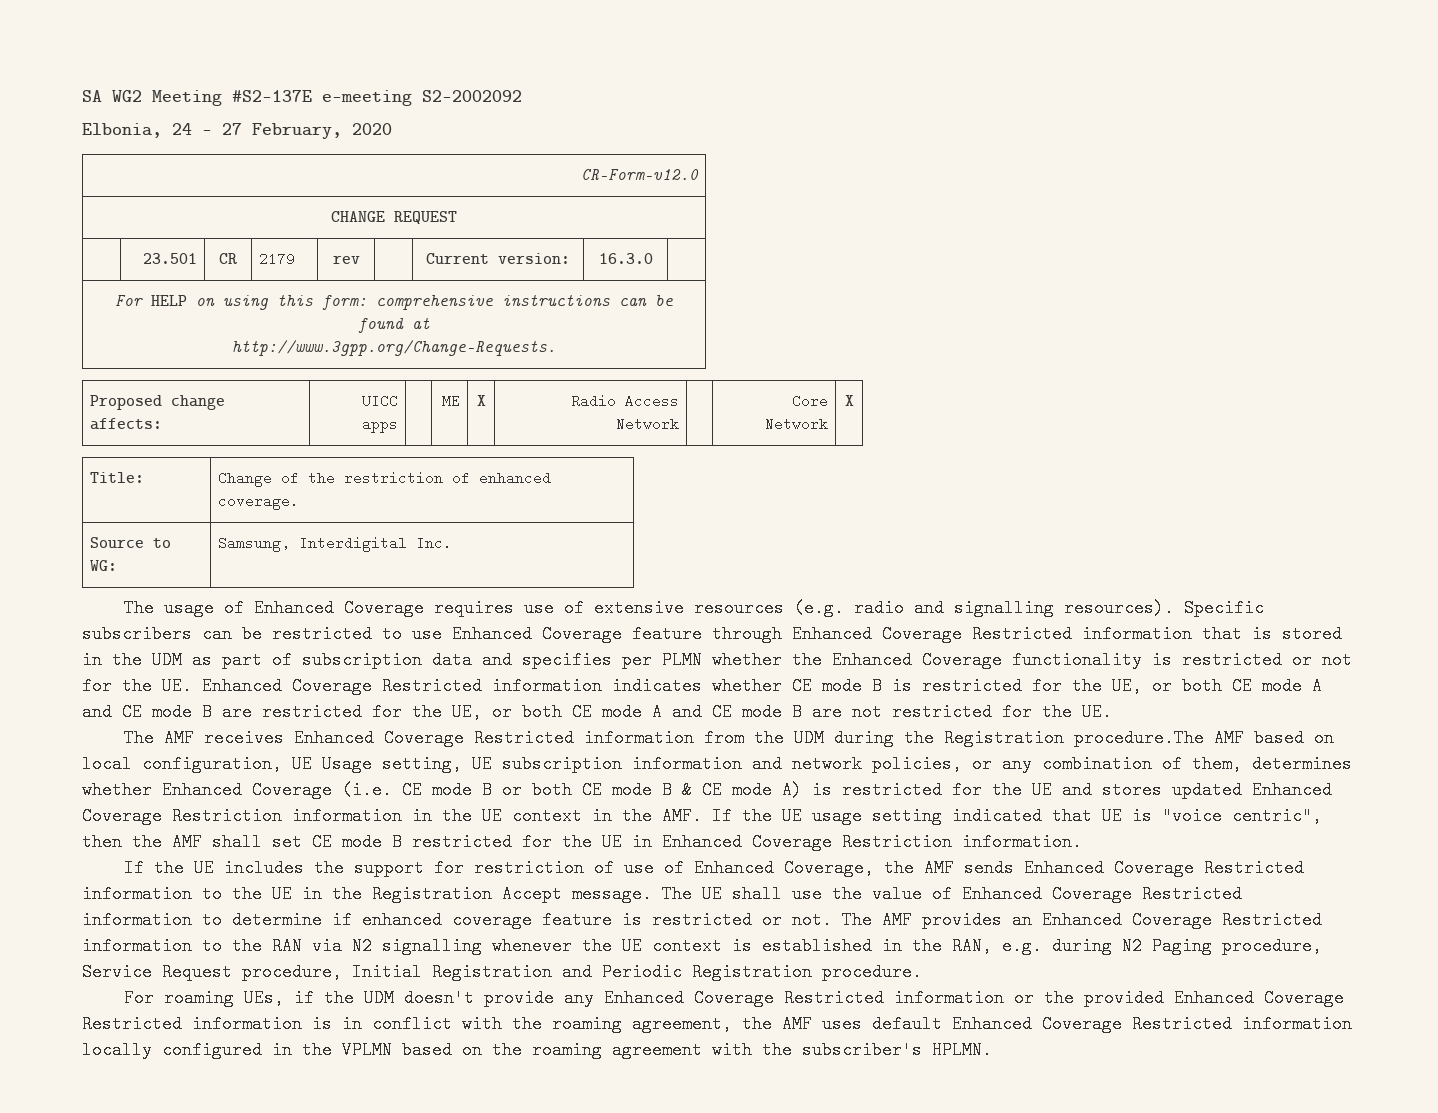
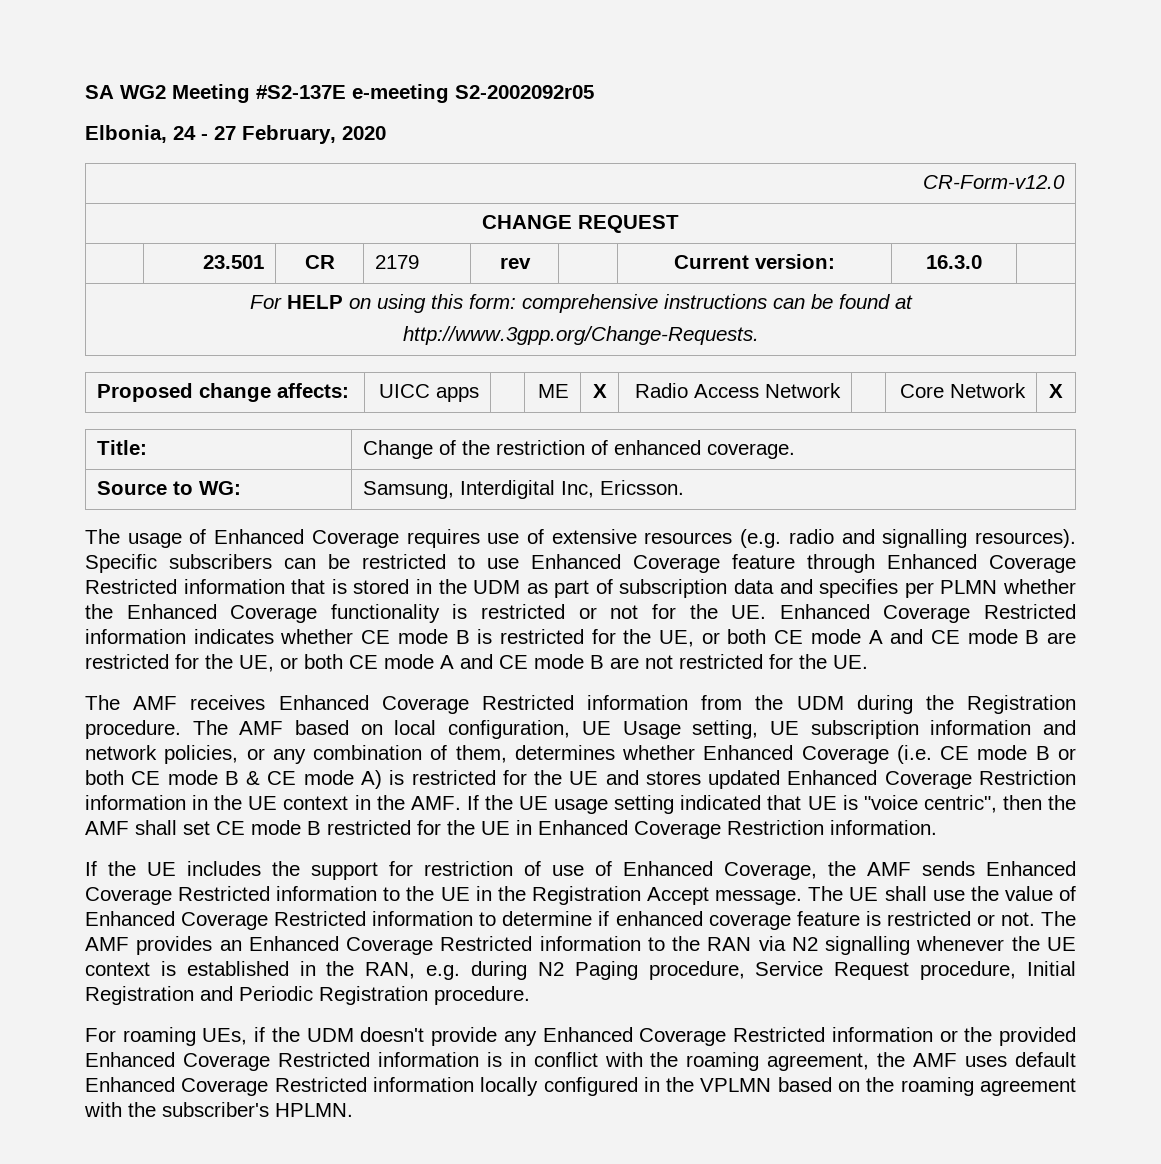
[422,90,522,102] S2-2002092 -> [455,85,594,99] S2-2002092r05
[416,536,453,550] Inc. -> [560,480,684,498] Inc, Ericsson.
[1074,729,1205,747] procedure.The -> [85,720,228,739] procedure. The

